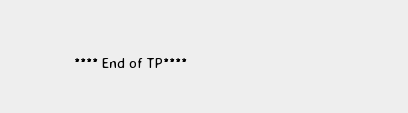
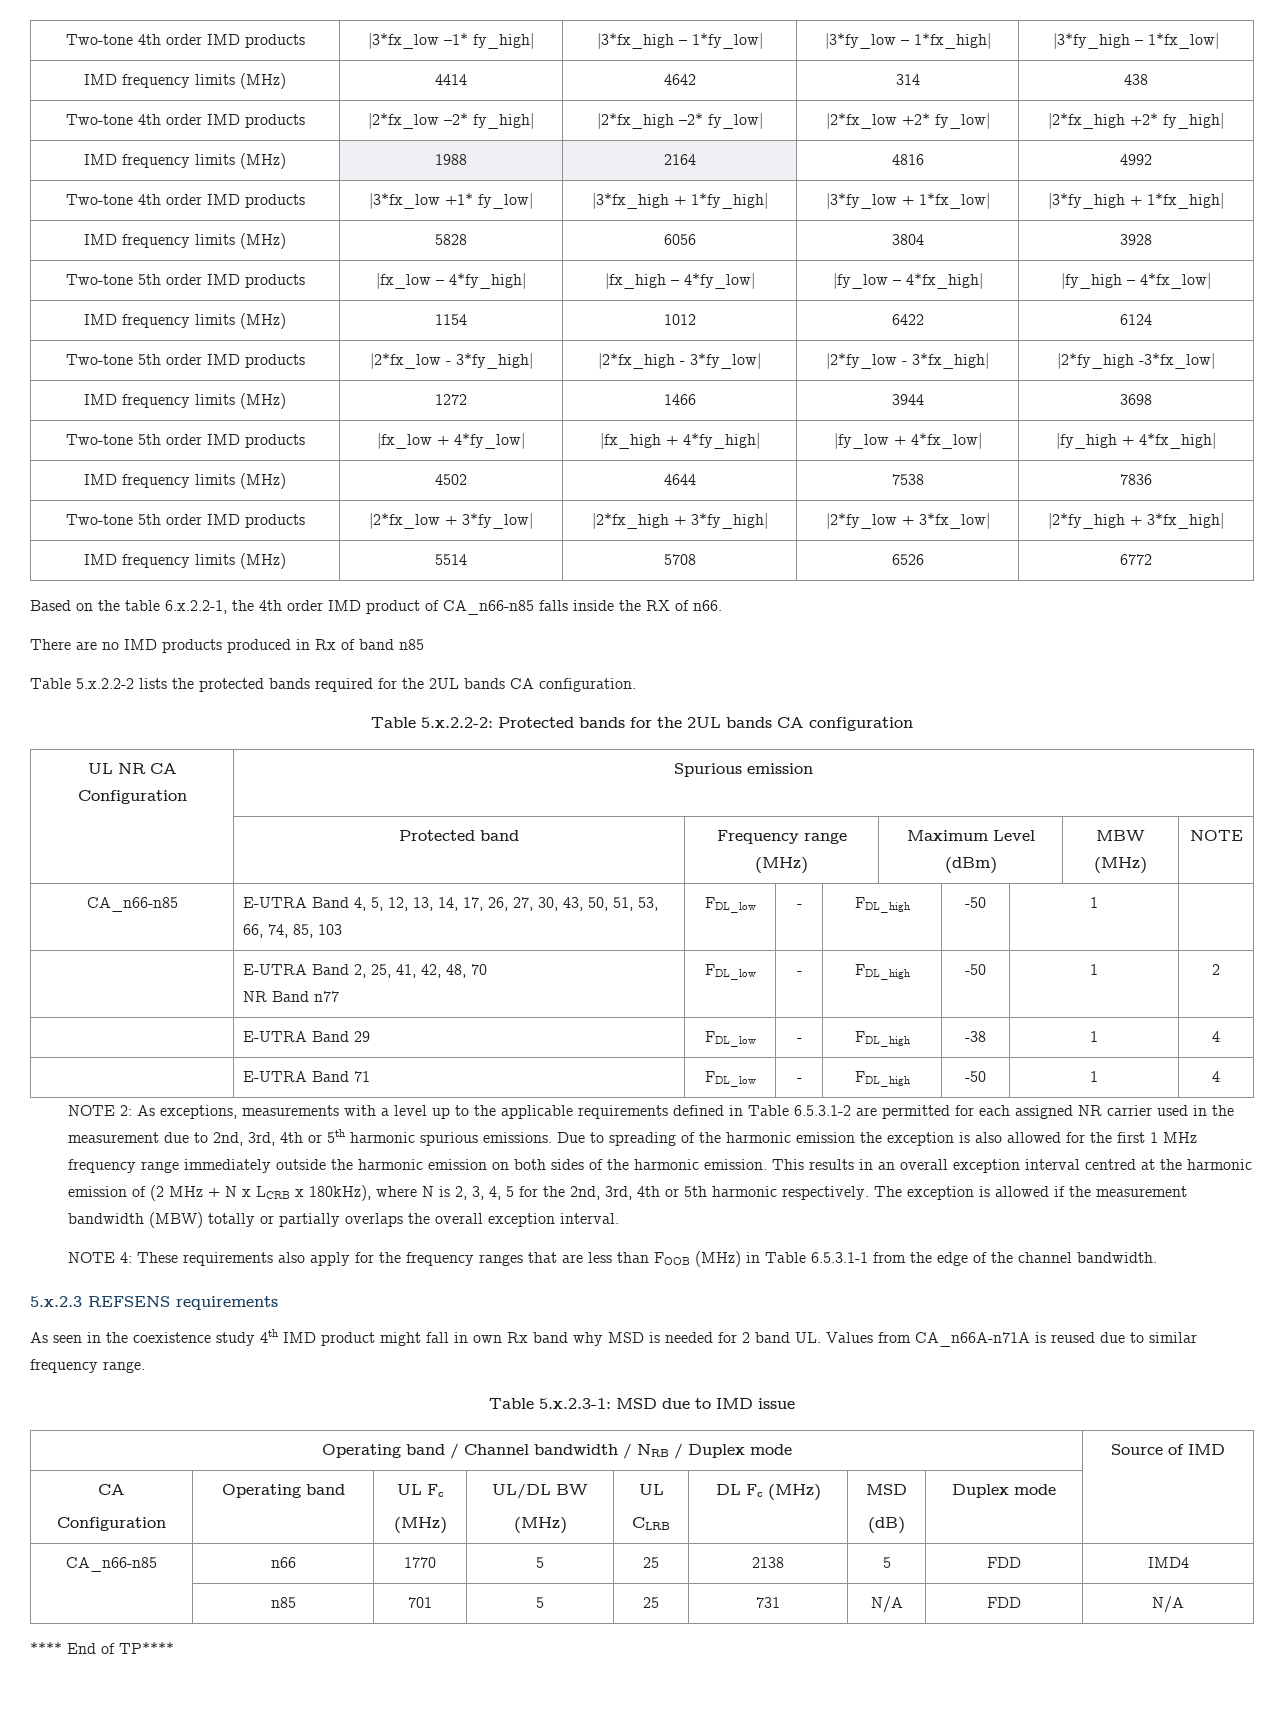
(74, 63) none -> [65,34,305,48] [368,33,534,49] [596,33,763,49] [824,33,991,49] [1053,33,1219,49] [84,73,286,89] [435,74,467,85] [663,74,696,85] [895,74,920,85] [1124,74,1148,85] [65,114,305,128] [368,113,534,129] [596,113,763,129] [825,113,990,129] [1048,113,1224,129] [84,153,286,169] [435,154,467,165] [663,154,696,165] [891,154,924,165] [1120,154,1152,165] [65,194,305,208] [369,193,533,209] [591,193,768,209] [825,193,990,209] [1048,193,1224,209] [84,233,286,249] [435,234,467,245] [663,234,696,245] [891,234,924,245] [1120,234,1152,245] [65,274,305,288] [376,273,526,289] [604,273,755,289] [832,273,983,289] [1061,273,1211,289] [84,313,286,329] [435,314,467,325] [663,314,696,325] [891,314,924,325] [1120,314,1152,325] [65,354,305,368] [369,353,533,369] [598,353,761,369] [826,353,989,369] [1057,353,1215,369] [84,393,286,409] [435,394,467,405] [663,394,696,405] [891,394,924,405] [1120,394,1152,405] [65,434,305,448] [377,433,525,449] [599,433,760,449] [833,433,982,449] [1056,433,1216,449] [84,473,286,489] [435,474,467,485] [663,474,696,485] [891,474,924,485] [1120,474,1152,485] [65,514,305,528] [369,513,533,529] [591,513,768,529] [825,513,990,529] [1048,513,1224,529] [84,553,286,569] [435,554,467,565] [663,554,696,565] [891,554,924,565] [1120,554,1152,565] [30,600,722,615] [30,639,424,653] [30,678,636,692] [371,717,913,731] [87,763,177,774] [77,790,187,804] [674,763,813,777] [399,830,519,841] [716,830,847,844] [755,857,808,874] [906,830,1035,841] [944,857,997,874] [1096,830,1145,841] [1094,857,1147,874] [1189,830,1243,841] [86,897,178,912] [243,897,659,911] [243,924,343,938] [704,897,756,913] [796,904,802,908] [854,897,910,913] [965,897,986,908] [1090,897,1098,908] [243,964,488,978] [243,991,340,1002] [704,964,756,980] [796,971,802,975] [854,964,910,980] [965,964,986,975] [1090,964,1098,975] [1212,964,1220,975] [243,1031,371,1042] [704,1031,756,1047] [796,1038,802,1042] [854,1031,910,1047] [965,1031,986,1042] [1090,1031,1098,1042] [1212,1031,1220,1042] [243,1071,371,1082] [704,1071,756,1087] [796,1078,802,1082] [854,1071,910,1087] [965,1071,986,1082] [1090,1071,1098,1082] [1212,1071,1220,1082] [68,1105,1235,1119] [68,1129,1198,1146] [68,1159,1253,1173] [68,1185,1188,1201] [68,1212,620,1228] [68,1251,1158,1267] [30,1296,278,1310] [30,1329,1197,1347] [30,1359,145,1373] [489,1398,795,1409] [321,1443,792,1459] [1111,1444,1225,1455] [98,1484,125,1495] [57,1517,166,1531] [221,1484,345,1498] [396,1484,444,1497] [393,1517,447,1534] [492,1483,588,1499] [513,1517,567,1534] [638,1484,664,1495] [632,1517,670,1530] [715,1484,821,1501] [866,1484,907,1495] [868,1517,905,1534] [952,1484,1056,1498] [66,1557,157,1572] [270,1557,296,1568] [404,1557,436,1568] [536,1557,544,1568] [643,1557,659,1568] [752,1557,784,1568] [882,1557,891,1568] [987,1557,1021,1568] [1147,1557,1189,1568] [270,1597,296,1608] [408,1597,432,1608] [536,1597,544,1608] [643,1597,659,1608] [756,1597,780,1608] [870,1596,903,1613] [987,1597,1021,1608] [1152,1596,1184,1613] Two-tone 4th order IMD products | |3*fx_low –1* fy_high| | |3*fx_high – 1*fy_low| | |3*fy_low – 1*fx_high| | |3*fy_high – 1*fx_low| // IMD frequency limits (MHz) | 4414 | 4642 | 314 | 438 // Two-tone 4th order IMD products | |2*fx_low –2* fy_high| | |2*fx_high –2* fy_low| | |2*fx_low +2* fy_low| | |2*fx_high +2* fy_high| // IMD frequency limits (MHz) | 1988 | 2164 | 4816 | 4992 // Two-tone 4th order IMD products | |3*fx_low +1* fy_low| | |3*fx_high + 1*fy_high| | |3*fy_low + 1*fx_low| | |3*fy_high + 1*fx_high| // IMD frequency limits (MHz) | 5828 | 6056 | 3804 | 3928 // Two-tone 5th order IMD products | |fx_low – 4*fy_high| | |fx_high – 4*fy_low| | |fy_low – 4*fx_high| | |fy_high – 4*fx_low| // IMD frequency limits (MHz) | 1154 | 1012 | 6422 | 6124 // Two-tone 5th order IMD products | |2*fx_low - 3*fy_high| | |2*fx_high - 3*fy_low| | |2*fy_low - 3*fx_high| | |2*fy_high -3*fx_low| // IMD frequency limits (MHz) | 1272 | 1466 | 3944 | 3698 // Two-tone 5th order IMD products | |fx_low + 4*fy_low| | |fx_high + 4*fy_high| | |fy_low + 4*fx_low| | |fy_high + 4*fx_high| // IMD frequency limits (MHz) | 4502 | 4644 | 7538 | 7836 // Two-tone 5th order IMD products | |2*fx_low + 3*fy_low| | |2*fx_high + 3*fy_high| | |2*fy_low + 3*fx_low| | |2*fy_high + 3*fx_high| // IMD frequency limits (MHz) | 5514 | 5708 | 6526 | 6772 // Based on the table 6.x.2.2-1, the 4th order IMD product of CA_n66-n85 falls inside the RX of n66. // There are no IMD products produced in Rx of band n85 // Table 5.x.2.2-2 lists the protected bands required for the 2UL bands CA configuration. // Table 5.x.2.2-2: Protected bands for the 2UL bands CA configuration // UL NR CA Configuration | Spurious emission // | Protected band | Frequency range (MHz) | Maximum Level (dBm) | MBW (MHz) | NOTE // CA_n66-n85 | E-UTRA Band 4, 5, 12, 13, 14, 17, 26, 27, 30, 43, 50, 51, 53, 66, 74, 85, 103 | FDL_low | - | FDL_high | -50 | 1 | // | E-UTRA Band 2, 25, 41, 42, 48, 70 // NR Band n77 | FDL_low | - | FDL_high | -50 | 1 | 2 // | E-UTRA Band 29 | FDL_low | - | FDL_high | -38 | 1 | 4 // | E-UTRA Band 71 | FDL_low | - | FDL_high | -50 | 1 | 4 // NOTE 2: As exceptions, measurements with a level up to the applicable requirements defined in Table 6.5.3.1-2 are permitted for each assigned NR carrier used in the measurement due to 2nd, 3rd, 4th or 5th harmonic spurious emissions. Due to spreading of the harmonic emission the exception is also allowed for the first 1 MHz frequency range immediately outside the harmonic emission on both sides of the harmonic emission. This results in an overall exception interval centred at the harmonic emission of (2 MHz + N x LCRB x 180kHz), where N is 2, 3, 4, 5 for the 2nd, 3rd, 4th or 5th harmonic respectively. The exception is allowed if the measurement bandwidth (MBW) totally or partially overlaps the overall exception interval. // NOTE 4: These requirements also apply for the frequency ranges that are less than FOOB (MHz) in Table 6.5.3.1-1 from the edge of the channel bandwidth. // 5.x.2.3 REFSENS requirements // As seen in the coexistence study 4th IMD product might fall in own Rx band why MSD is needed for 2 band UL. Values from CA_n66A-n71A is reused due to similar frequency range. // Table 5.x.2.3-1: MSD due to IMD issue // Operating band / Channel bandwidth / NRB / Duplex mode | Source of IMD // CA // Configuration | Operating band | UL Fc // (MHz) | UL/DL BW // (MHz) | UL // CLRB | DL Fc (MHz) | MSD // (dB) | Duplex mode | // CA_n66-n85 | n66 | 1770 | 5 | 25 | 2138 | 5 | FDD | IMD4 // | n85 | 701 | 5 | 25 | 731 | N/A | FDD | N/A //

